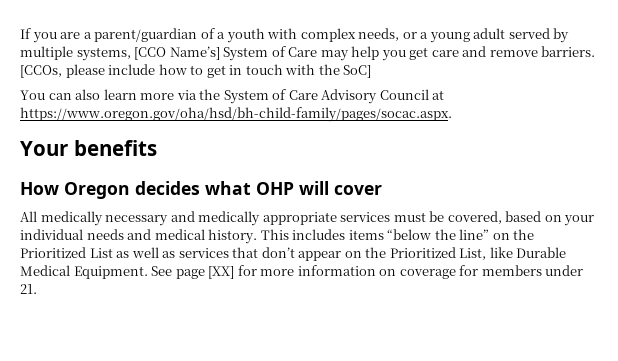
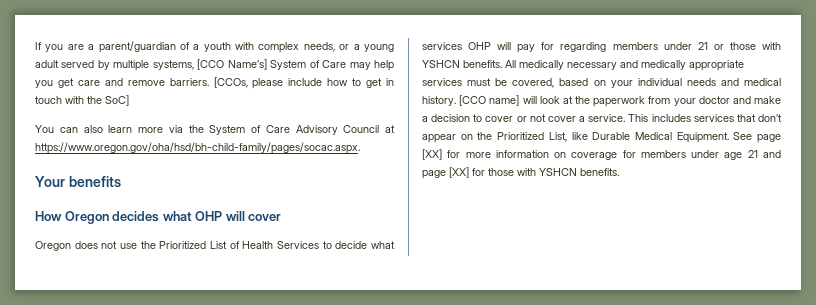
(382, 190) none -> [35,241,396,251] [422,42,781,53] [422,60,502,68] Oregon does not use the Prioritized List of Health Services to decide what services OHP will pay for regarding members under 21 or those with YSHCN benefits.
[260,229,535,240] [20,247,176,258] This includes items “below the line” on the Prioritized List as well as -> [459,95,781,107] [422,114,691,122] [CCO name] will look at the paperwork from your doctor and make a decision to cover or not cover a service. This includes
[20,284,37,294] 21. -> [724,150,781,160] [422,167,619,179] age 21 and page [XX] for those with YSHCN benefits.

